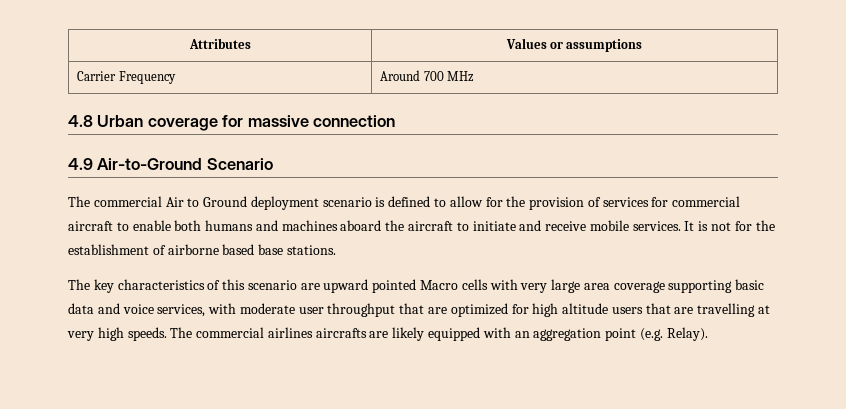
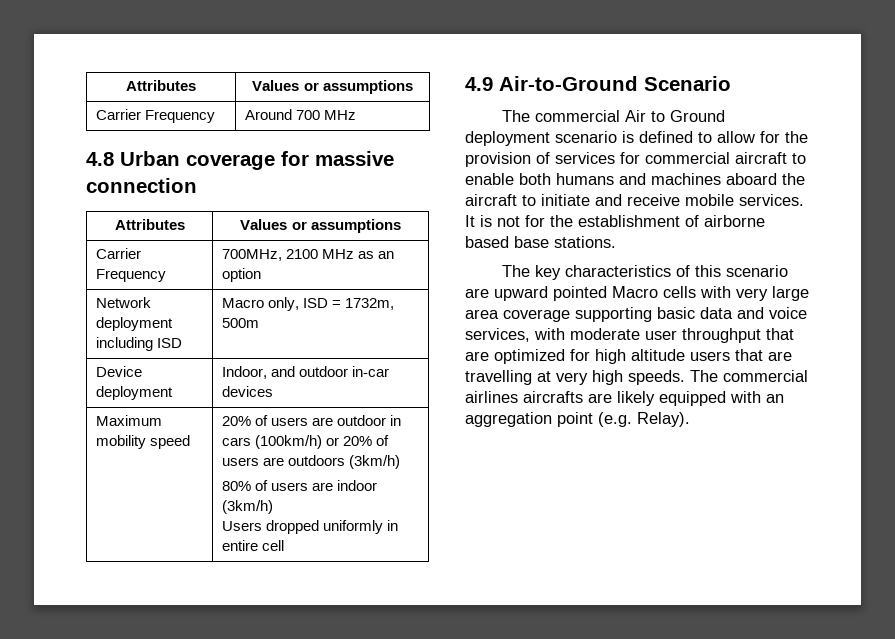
(396, 121) none -> [114,219,185,230] [240,219,401,233] [96,248,142,259] [96,269,167,282] [222,249,395,261] [222,268,262,282] [96,297,152,308] [96,317,174,331] [96,337,183,351] [222,297,395,311] [222,318,260,328] [96,366,143,377] [96,386,174,400] [222,366,390,379] [222,386,274,397] [96,415,163,426] [96,435,191,449] [222,415,402,426] [222,435,390,449] [222,455,401,469] [222,480,378,491] [222,500,274,514] [222,520,399,534] [222,540,285,551] // Attributes | Values or assumptions // Carrier Frequency | 700MHz, 2100 MHz as an option // Network deployment including ISD | Macro only, ISD = 1732m, 500m // Device deployment | Indoor, and outdoor in-car devices // Maximum mobility speed | 20% of users are outdoor in cars (100km/h) or 20% of users are outdoors (3km/h) // 80% of users are indoor (3km/h) // Users dropped uniformly in entire cell

